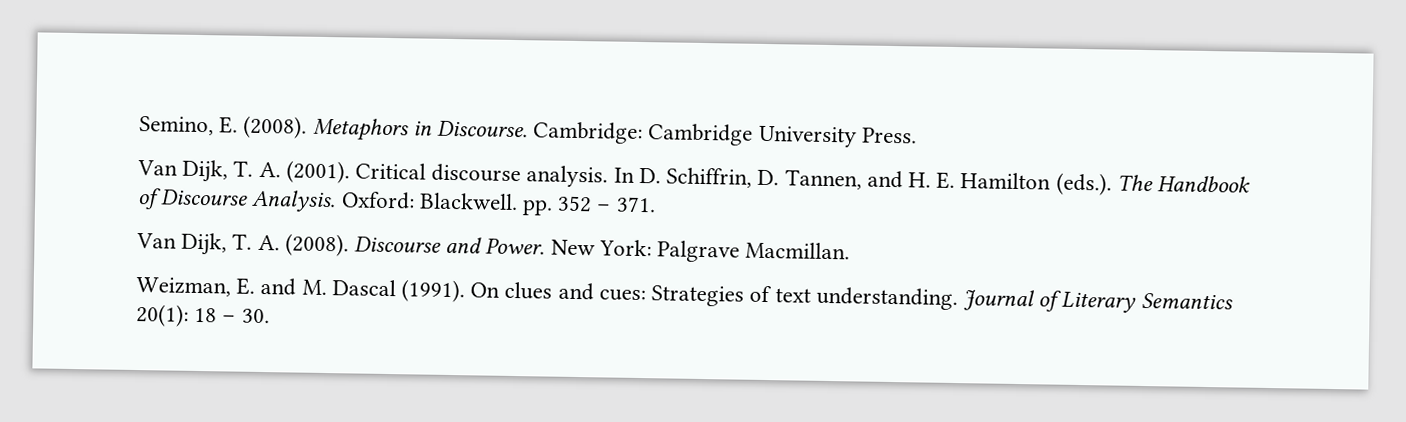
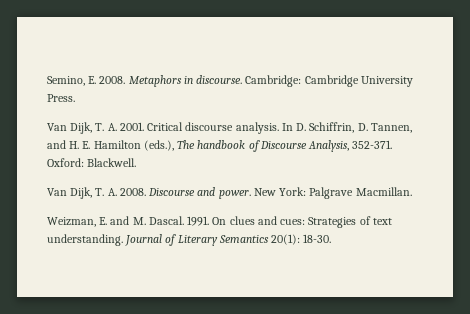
[243,115,308,139] (2008). -> [99,76,126,84] 2008.
[437,120,529,138] Discourse. -> [196,75,243,84] discourse.
[285,160,350,184] (2001). -> [119,122,144,131] 2001.
[1055,172,1250,196] [137,188,656,216] [136,232,349,257] (eds.). The Handbook of Discourse Analysis. Oxford: Blackwell. pp. 352 – 371. // Van Dijk, T. A. (2008). -> [143,140,393,152] [47,158,137,167] [47,187,146,199] (eds.), The handbook of Discourse Analysis, 352-371. Oxford: Blackwell. // Van Dijk, T. A. 2008.
[485,237,546,255] Power. -> [218,190,251,199] power.
[331,279,466,303] Dascal (1991). -> [148,216,210,226] Dascal. 1991.
[194,307,270,324] 18 – 30. -> [303,234,332,243] 18-30.

